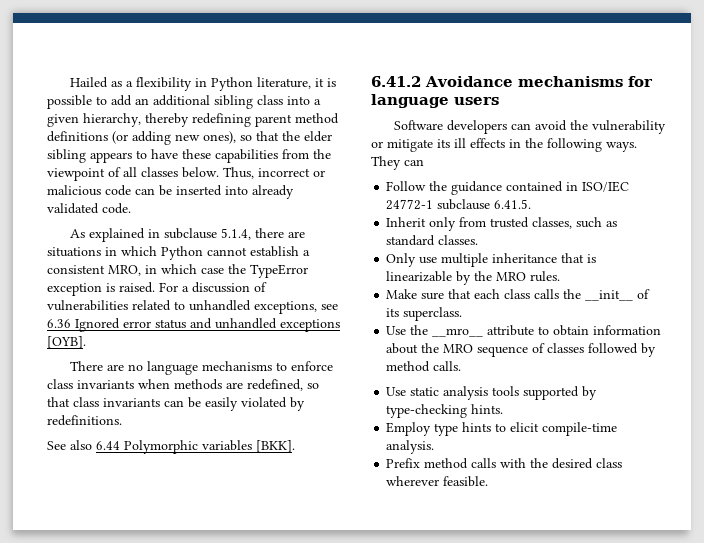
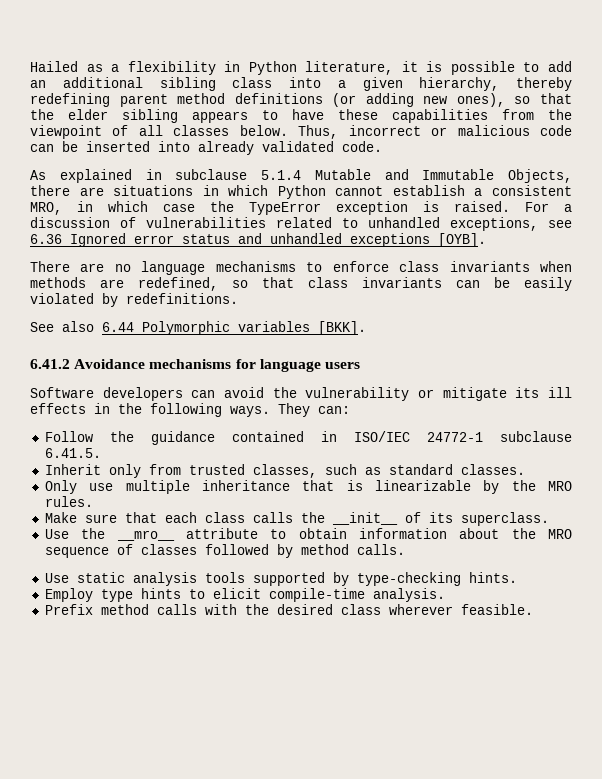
[220,228,251,240] 5.1.4, -> [261,169,572,183] 5.1.4 Mutable and Immutable Objects,
[404,159,424,166] can -> [318,406,350,414] can:

